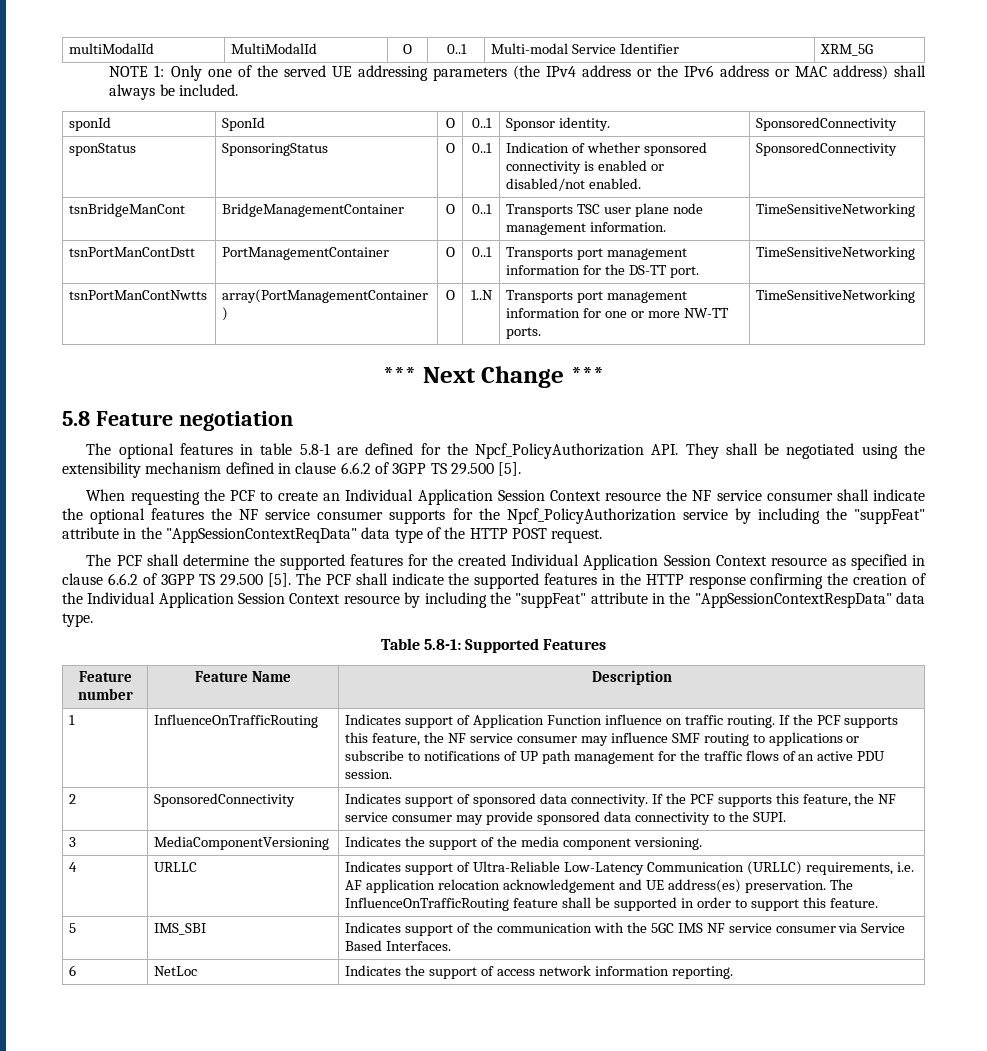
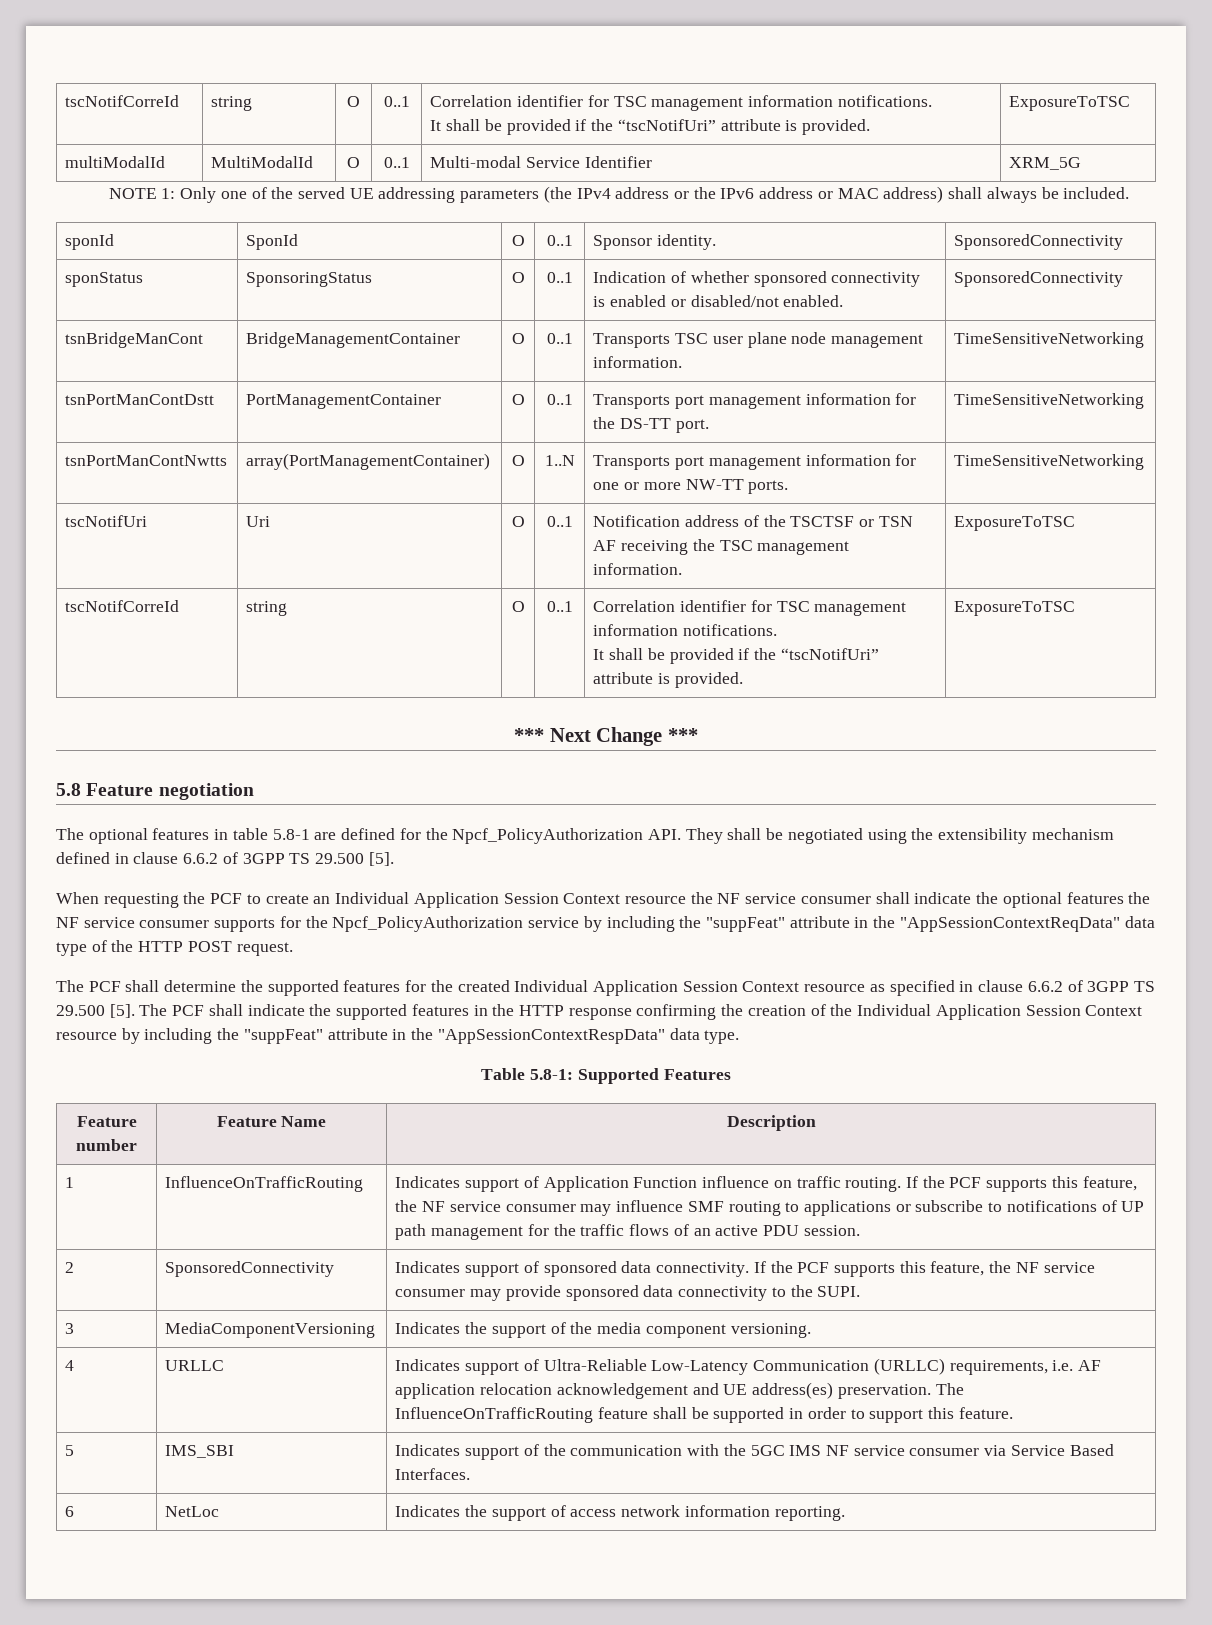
(69, 48) none -> [65,95,180,107] [211,96,253,111] [347,96,360,107] [383,96,410,107] [430,95,932,111] [430,119,870,135] [1009,96,1131,111] tscNotifCorreId | string | O | 0..1 | Correlation identifier for TSC management information notifications. // It shall be provided if the “tscNotifUri” attribute is provided. | ExposureToTSC //
(916, 296) none -> [65,515,148,527] [246,516,271,527] [511,516,525,527] [546,516,573,527] [593,515,913,527] [593,539,850,555] [593,563,683,575] [954,516,1076,531] [65,600,180,612] [246,601,288,616] [511,601,525,612] [546,601,573,612] [593,600,907,616] [593,624,778,636] [593,648,879,664] [593,672,743,688] [954,601,1076,616] // tscNotifUri | Uri | O | 0..1 | Notification address of the TSCTSF or TSN AF receiving the TSC management information. | ExposureToTSC // tscNotifCorreId | string | O | 0..1 | Correlation identifier for TSC management information notifications. // It shall be provided if the “tscNotifUri” attribute is provided. | ExposureToTSC

